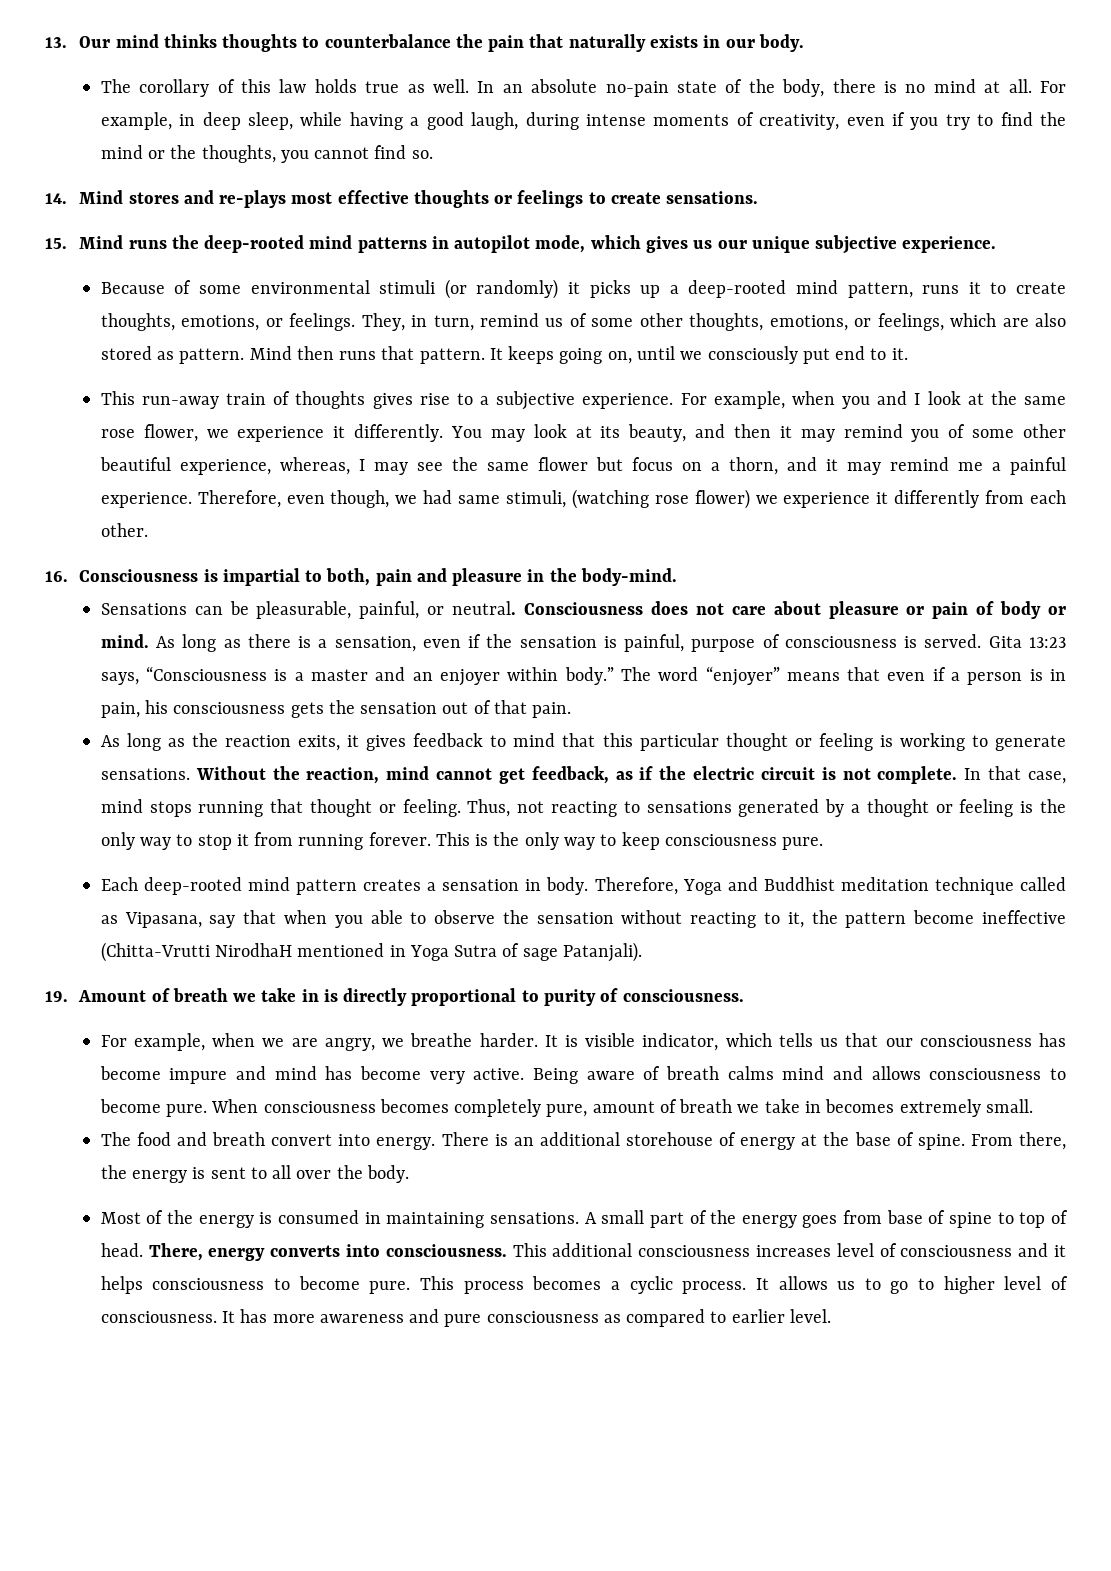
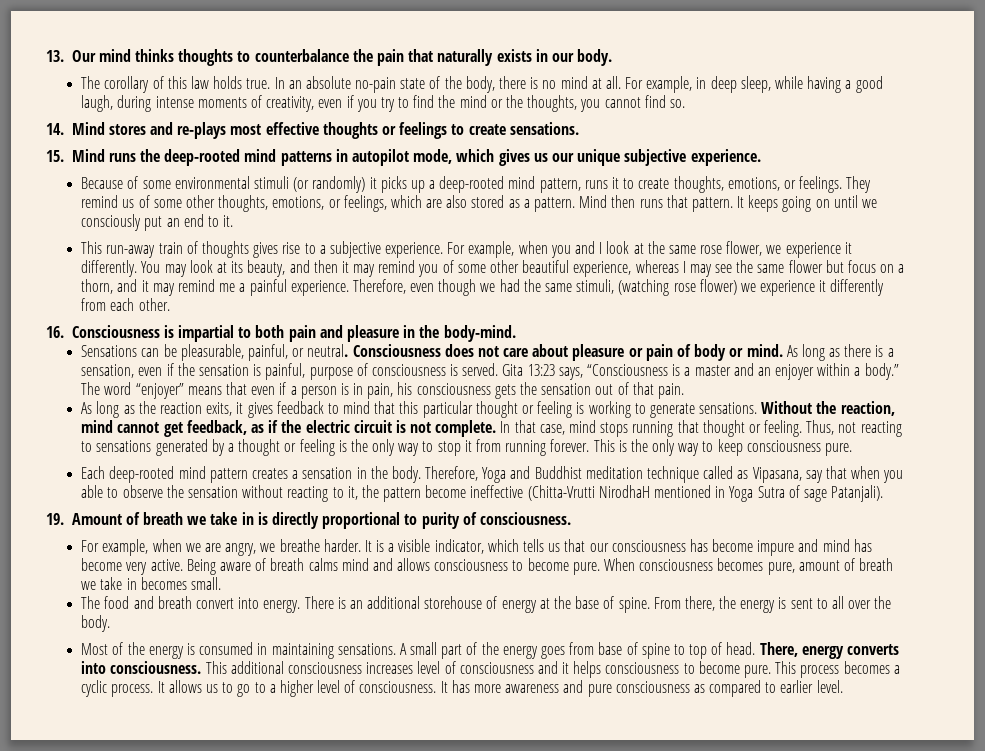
[365,79,470,93] true as well. -> [246,78,271,89] true.
[361,313,474,331] They, in turn, -> [846,176,872,193] They
(175, 355) none -> [523,199,530,208] a
[607,351,632,364] on, -> [815,199,830,208] on
(830, 356) none -> [166,218,180,227] an
[279,457,350,475] whereas, -> [635,260,679,273] whereas
[330,490,390,508] though, -> [438,279,477,296] though
(453, 497) none -> [523,279,541,292] the
[326,568,371,586] both, -> [255,325,285,338] both
(559, 674) none -> [854,367,861,376] a
(542, 885) none -> [370,466,388,479] the
(579, 1041) none -> [388,543,395,552] a
[454,1099,542,1117] completely -> (764, 564) none
[899,1099,981,1117] extremely -> (187, 583) none
(935, 1284) none -> [269,684,276,693] a

